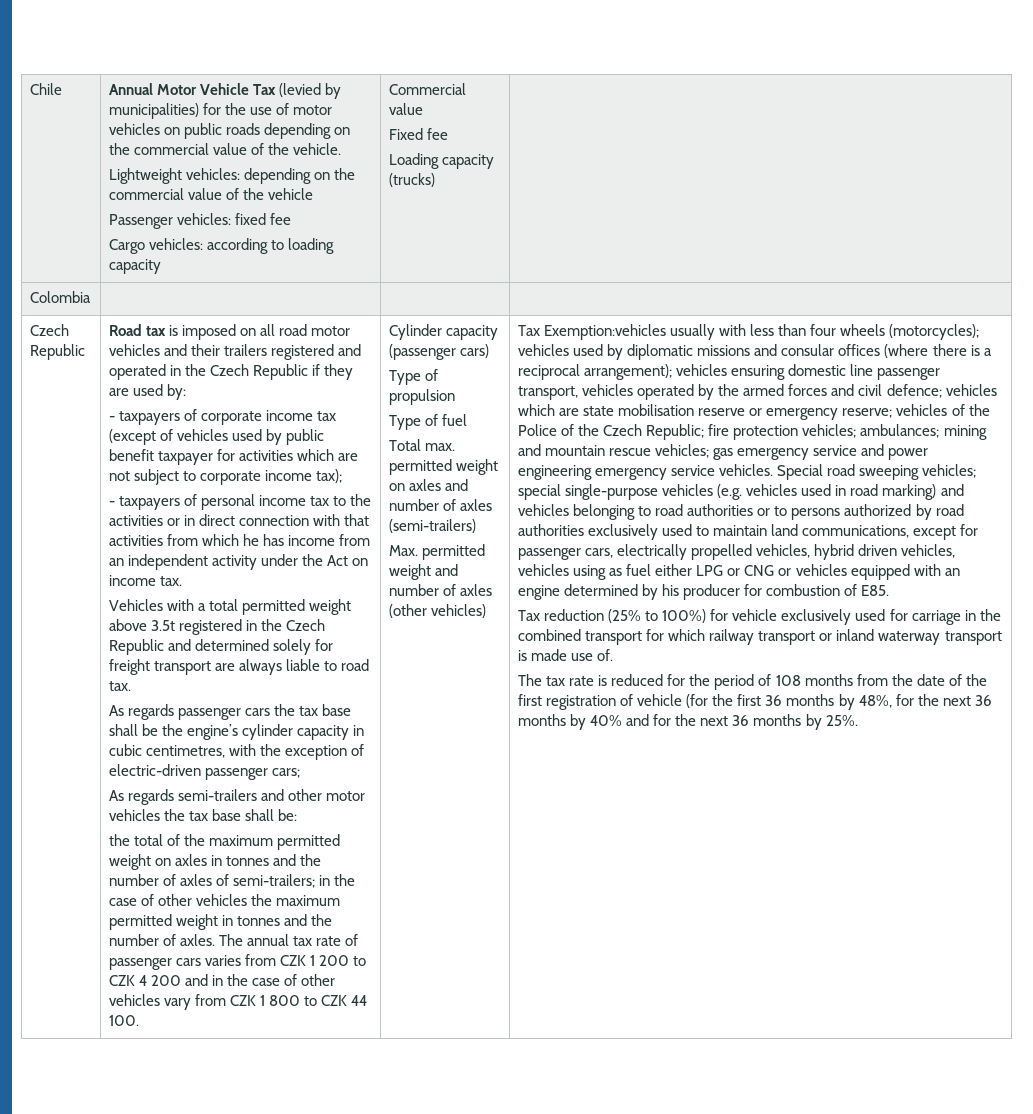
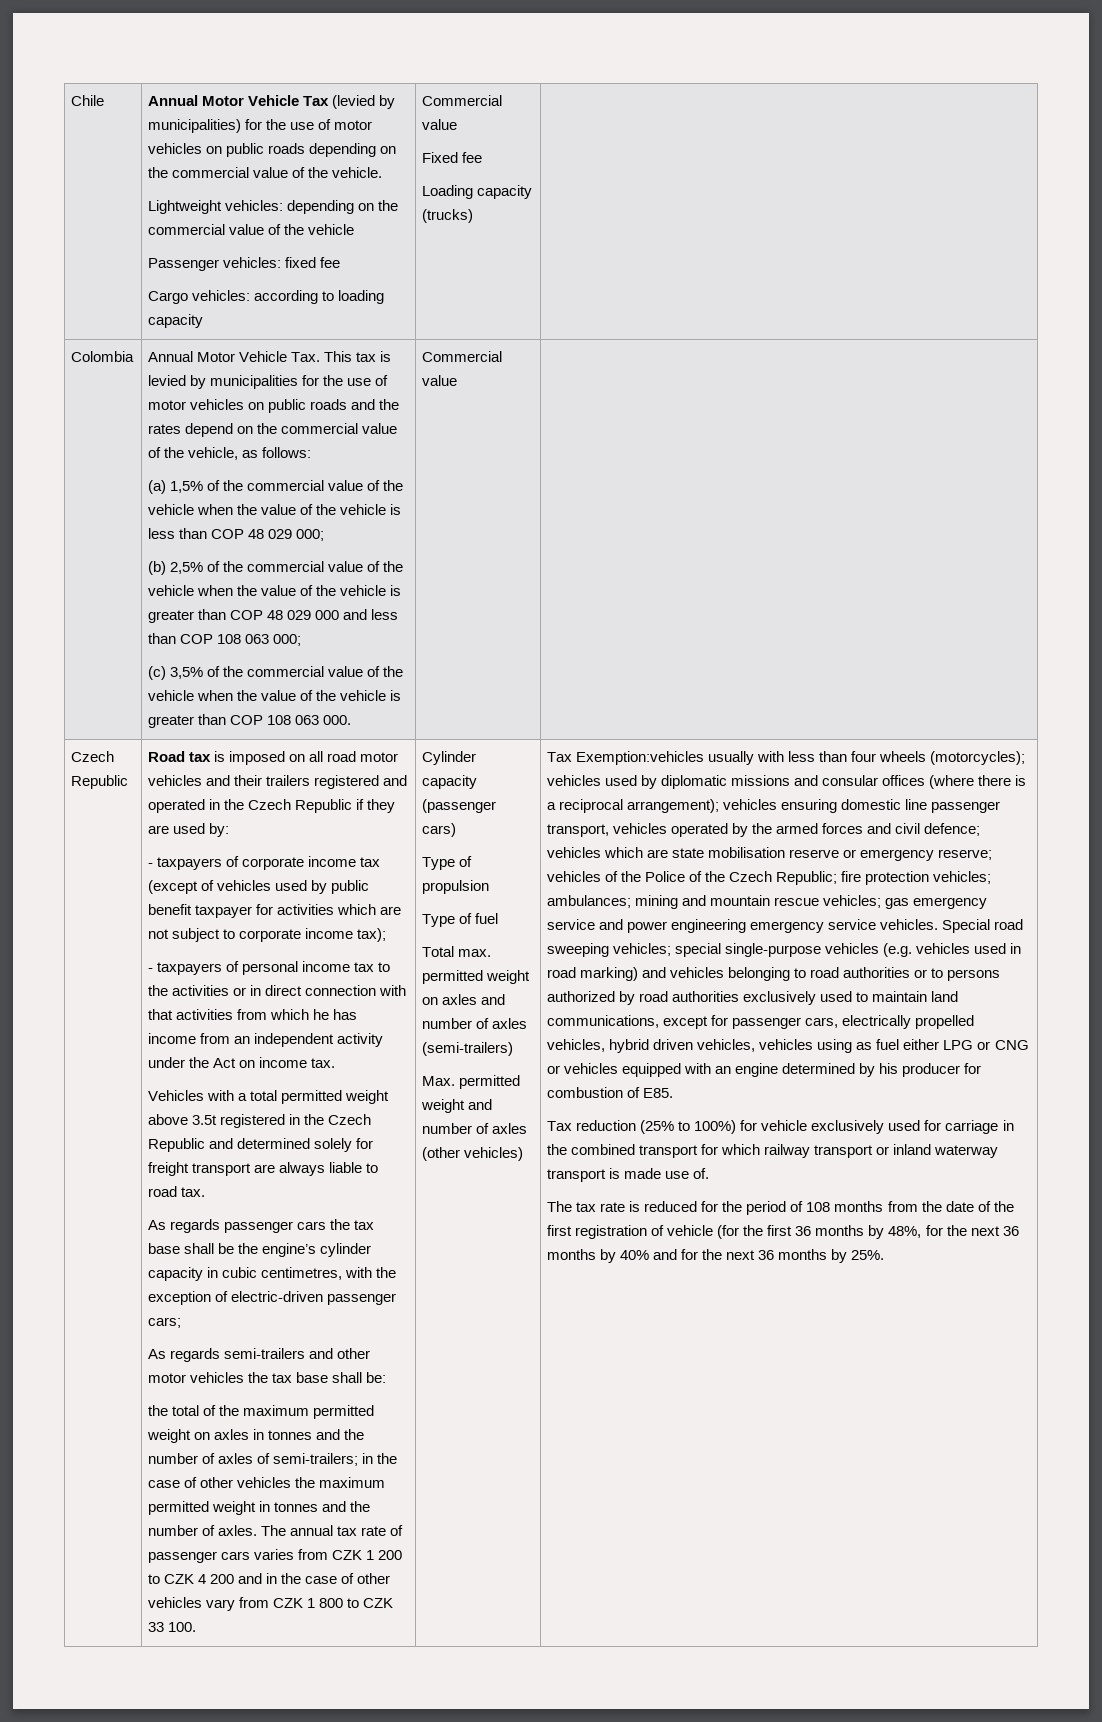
(92, 297) | -> [147,351,392,362] [147,375,389,389] [147,399,400,413] [147,423,398,437] [147,447,312,460] [147,480,404,494] [147,504,402,515] [147,528,325,541] [147,561,404,575] [147,585,402,596] [147,609,399,623] [147,633,302,646] [147,666,404,680] [147,690,402,701] [147,714,352,728] [421,351,502,362] [421,375,457,386] Annual Motor Vehicle Tax. This tax is levied by municipalities for the use of motor vehicles on public roads and the rates depend on the commercial value of the vehicle, as follows: // (a) 1,5% of the commercial value of the vehicle when the value of the vehicle is less than COP 48 029 000; // (b) 2,5% of the commercial value of the vehicle when the value of the vehicle is greater than COP 48 029 000 and less than COP 108 063 000; // (c) 3,5% of the commercial value of the vehicle when the value of the vehicle is greater than COP 108 063 000. | Commercial value
[351,995,368,1006] 44 -> [147,1622,164,1632] 33

